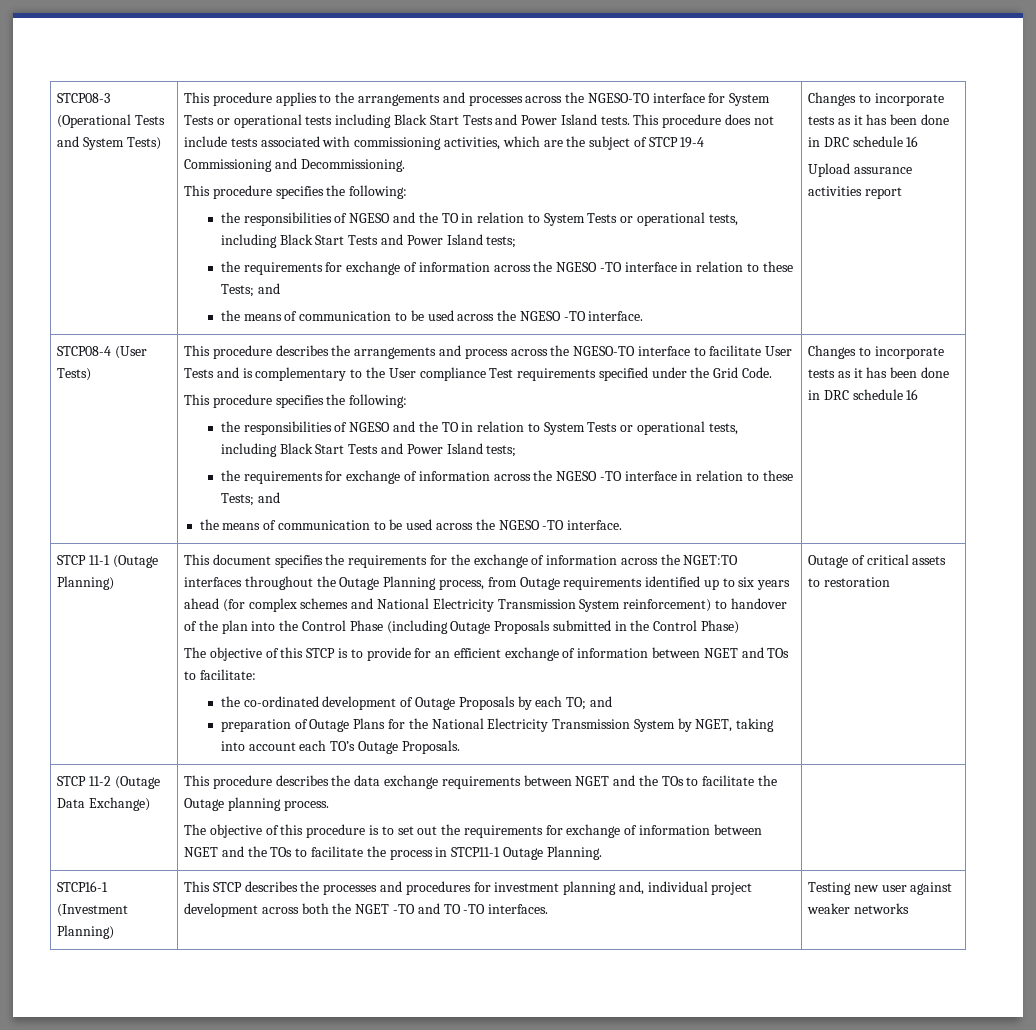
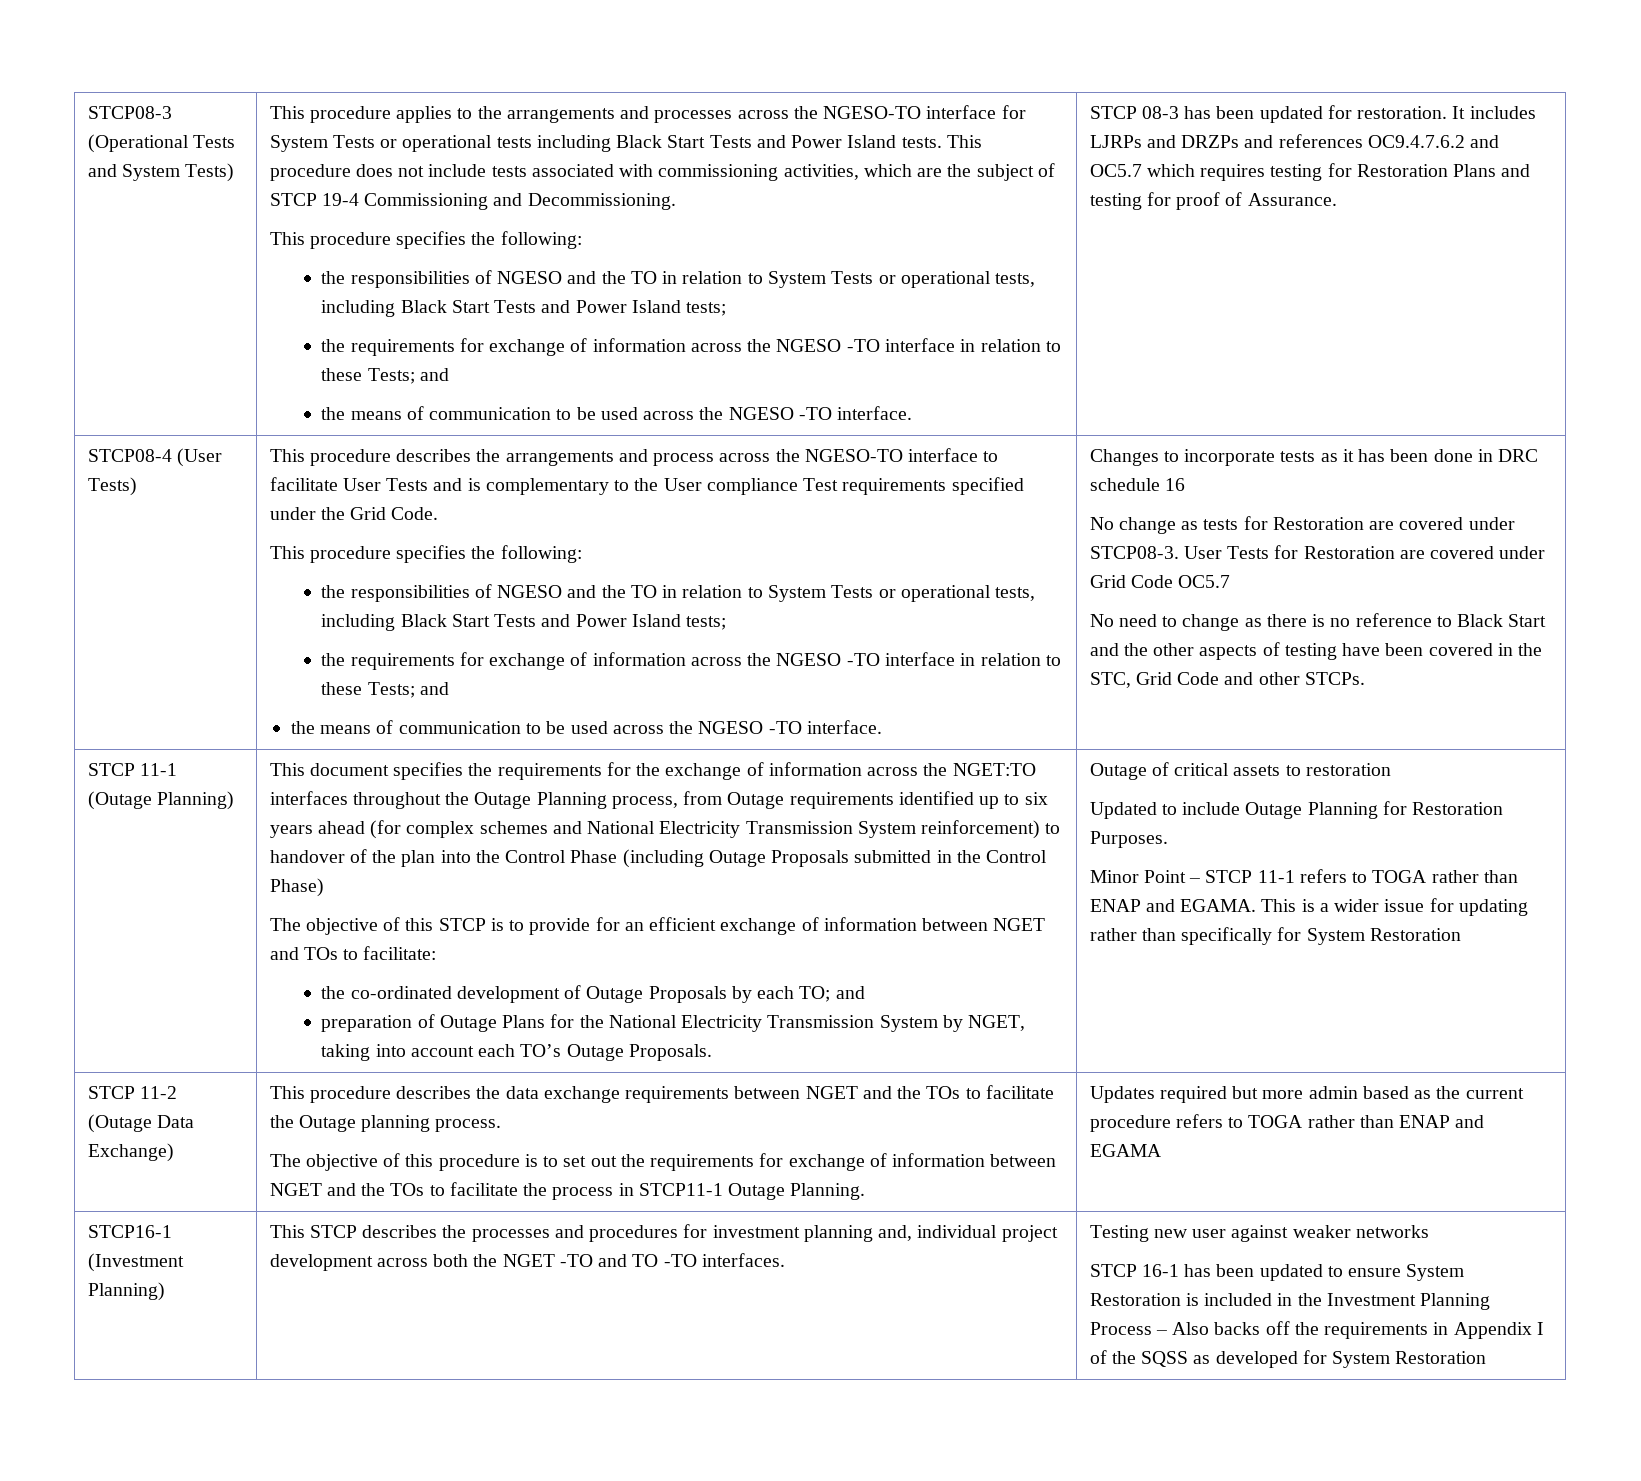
[808,92,944,106] [808,114,950,125] [808,136,919,147] [808,163,912,177] [808,186,902,199] Changes to incorporate tests as it has been done in DRC schedule 16 // Upload assurance activities report -> [1089,105,1536,123] [1089,134,1500,148] [1089,163,1531,181] [1089,192,1337,210] STCP 08-3 has been updated for restoration. It includes LJRPs and DRZPs and references OC9.4.7.6.2 and OC5.7 which requires testing for Restoration Plans and testing for proof of Assurance.
(919, 394) none -> [1089,516,1515,534] [1089,545,1546,559] [1089,575,1231,588] [1089,613,1547,631] [1089,642,1543,660] [1089,672,1365,688] // No change as tests for Restoration are covered under STCP08-3. User Tests for Restoration are covered under Grid Code OC5.7 // No need to change as there is no reference to Black Start and the other aspects of testing have been covered in the STC, Grid Code and other STCPs.
(890, 582) none -> [1089,801,1504,819] [1089,831,1168,848] [1089,869,1518,883] [1089,898,1528,916] [1089,927,1461,945] // Updated to include Outage Planning for Restoration Purposes. // Minor Point – STCP 11-1 refers to TOGA rather than ENAP and EGAMA. This is a wider issue for updating rather than specifically for System Restoration
(602, 853) none -> [1089,1086,1524,1103] [1089,1114,1485,1132] [1089,1144,1161,1157] Updates required but more admin based as the current procedure refers to TOGA rather than ENAP and EGAMA
(909, 908) none -> [1089,1264,1465,1281] [1089,1293,1491,1310] [1089,1321,1544,1339] [1089,1350,1487,1368] // STCP 16-1 has been updated to ensure System Restoration is included in the Investment Planning Process – Also backs off the requirements in Appendix I of the SQSS as developed for System Restoration

